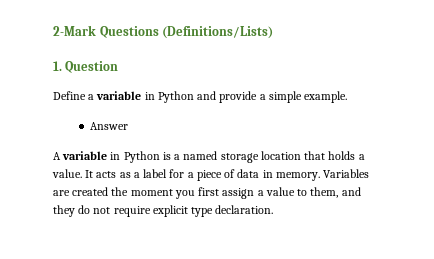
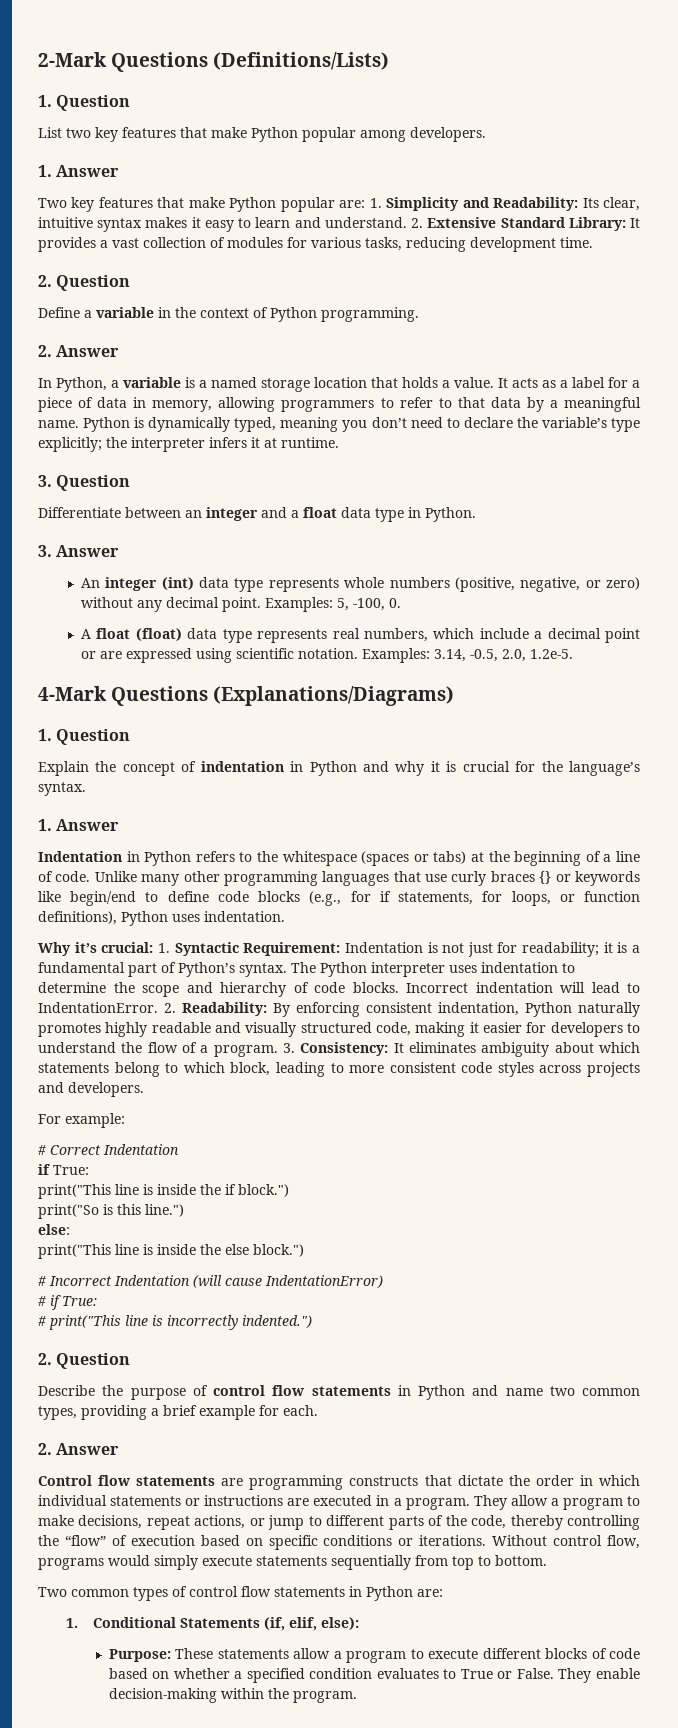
[53,91,348,103] [89,122,128,130] [53,151,160,163] Define a variable in Python and provide a simple example. // Answer // A variable in Python -> [38,127,486,142] [38,165,120,177] [38,197,640,212] [38,217,640,232] [38,237,593,252] [38,275,131,291] [38,307,419,322] [38,345,120,357] [38,377,181,392] List two key features that make Python popular among developers. // 1. Answer // Two key features that make Python popular are: 1. Simplicity and Readability: Its clear, intuitive syntax makes it easy to learn and understand. 2. Extensive Standard Library: It provides a vast collection of modules for various tasks, reducing development time. // 2. Question // Define a variable in the context of Python programming. // 2. Answer // In Python, a variable
[275,169,370,181] [53,187,361,199] [53,205,274,217] memory. Variables are created the moment you first assign a value to them, and they do not require explicit type declaration. -> [152,397,641,412] [38,417,641,432] [38,437,339,452] [38,475,131,491] [38,507,476,522] [38,545,120,557] [81,577,640,592] [81,597,402,612] [81,628,641,643] [81,648,574,663] [38,686,455,706] [38,729,131,745] [38,761,641,776] [38,782,86,796] [38,819,120,831] [38,851,641,866] [38,871,640,886] [38,891,640,906] [38,911,285,926] [38,942,640,957] [38,962,575,977] [38,982,640,997] [38,1002,640,1017] [38,1022,640,1037] [38,1042,640,1057] [38,1062,640,1077] [38,1082,144,1097] [38,1113,125,1128] [38,1144,179,1155] [38,1164,89,1175] [38,1184,289,1199] [38,1204,184,1219] [38,1224,70,1235] [38,1244,304,1259] [38,1275,383,1288] [38,1295,97,1310] [38,1315,312,1330] [38,1353,131,1369] [38,1385,640,1400] [38,1405,318,1420] [38,1443,120,1455] [38,1475,640,1490] [38,1495,641,1510] [38,1515,640,1530] [38,1535,640,1550] [38,1555,547,1570] [38,1586,443,1601] [65,1617,360,1631] [108,1648,640,1663] [108,1668,640,1683] [108,1688,357,1703] memory, allowing programmers to refer to that data by a meaningful name. Python is dynamically typed, meaning you don’t need to declare the variable’s type explicitly; the interpreter infers it at runtime. // 3. Question // Differentiate between an integer and a float data type in Python. // 3. Answer // An integer (int) data type represents whole numbers (positive, negative, or zero) without any decimal point. Examples: 5, -100, 0. // A float (float) data type represents real numbers, which include a decimal point or are expressed using scientific notation. Examples: 3.14, -0.5, 2.0, 1.2e-5. // 4-Mark Questions (Explanations/Diagrams) // 1. Question // Explain the concept of indentation in Python and why it is crucial for the language’s syntax. // 1. Answer // Indentation in Python refers to the whitespace (spaces or tabs) at the beginning of a line of code. Unlike many other programming languages that use curly braces {} or keywords like begin/end to define code blocks (e.g., for if statements, for loops, or function definitions), Python uses indentation. // Why it’s crucial: 1. Syntactic Requirement: Indentation is not just for readability; it is a fundamental part of Python’s syntax. The Python interpreter uses indentation to determine the scope and hierarchy of code blocks. Incorrect indentation will lead to IndentationError. 2. Readability: By enforcing consistent indentation, Python naturally promotes highly readable and visually structured code, making it easier for developers to understand the flow of a program. 3. Consistency: It eliminates ambiguity about which statements belong to which block, leading to more consistent code styles across projects and developers. // For example: // # Correct Indentation // if True: // print("This line is inside the if block.") // print("So is this line.") // else: // print("This line is inside the else block.") // # Incorrect Indentation (will cause IndentationError) // # if True: // # print("This line is incorrectly indented.") // 2. Question // Describe the purpose of control flow statements in Python and name two common types, providing a brief example for each. // 2. Answer // Control flow statements are programming constructs that dictate the order in which individual statements or instructions are executed in a program. They allow a program to make decisions, repeat actions, or jump to different parts of the code, thereby controlling the “flow” of execution based on specific conditions or iterations. Without control flow, programs would simply execute statements sequentially from top to bottom. // Two common types of control flow statements in Python are: // 1. Conditional Statements (if, elif, else): // Purpose: These statements allow a program to execute different blocks of code based on whether a specified condition evaluates to True or False. They enable decision-making within the program.

